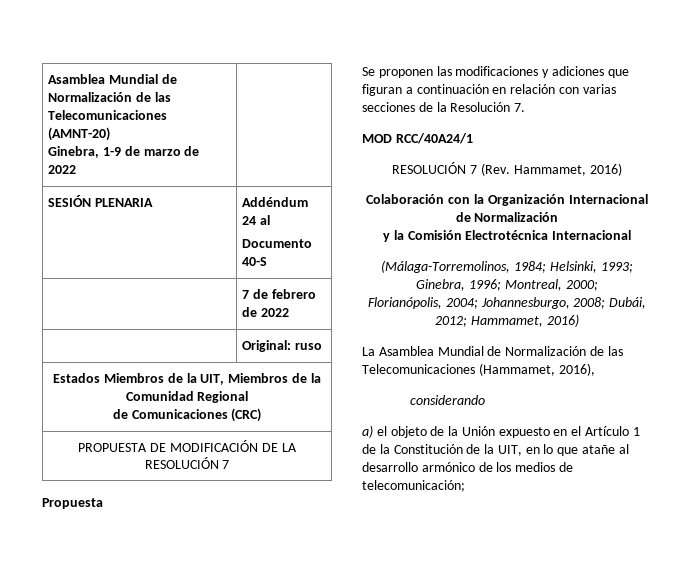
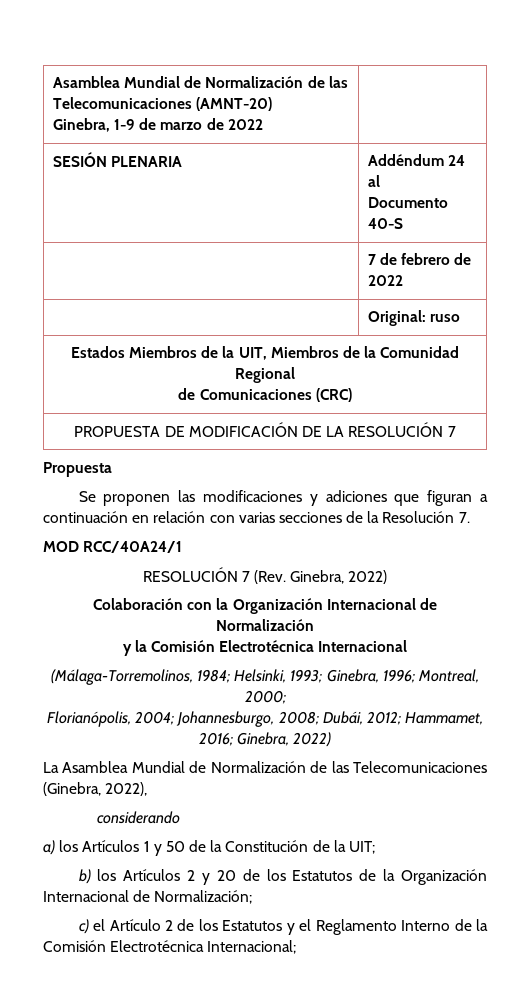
[513,163,622,176] Hammamet, 2016) -> [290,570,388,584] Ginebra, 2022)
[546,314,579,327] 2016) -> [198,732,332,747] 2016; Ginebra, 2022)
[478,363,595,376] (Hammamet, 2016), -> [43,782,148,796] (Ginebra, 2022),
[376,426,640,438] el objeto de la Unión expuesto en el Artículo 1 -> [59,840,185,856] los Artículos 1 y 50
[497,444,629,456] [362,462,573,472] [362,480,465,492] UIT, en lo que atañe al desarrollo armónico de los medios de telecomunicación; -> [349,841,376,854] [78,869,487,885] [43,890,253,904] [78,919,488,935] [43,940,297,954] UIT; // b) los Artículos 2 y 20 de los Estatutos de la Organización Internacional de Normalización; // c) el Artículo 2 de los Estatutos y el Reglamento Interno de la Comisión Electrotécnica Internacional;

